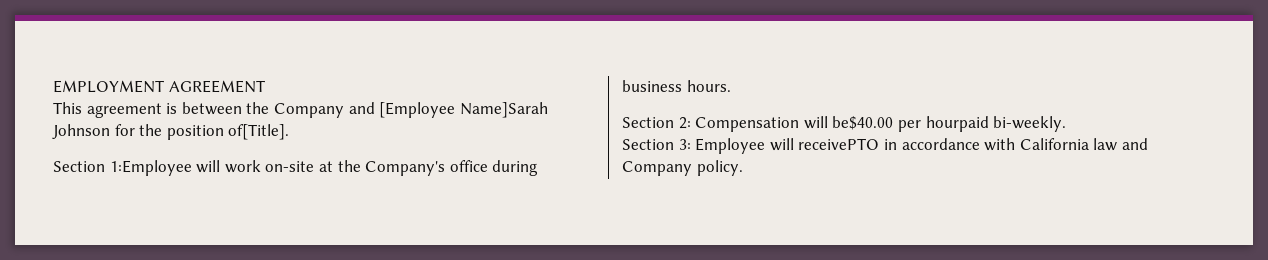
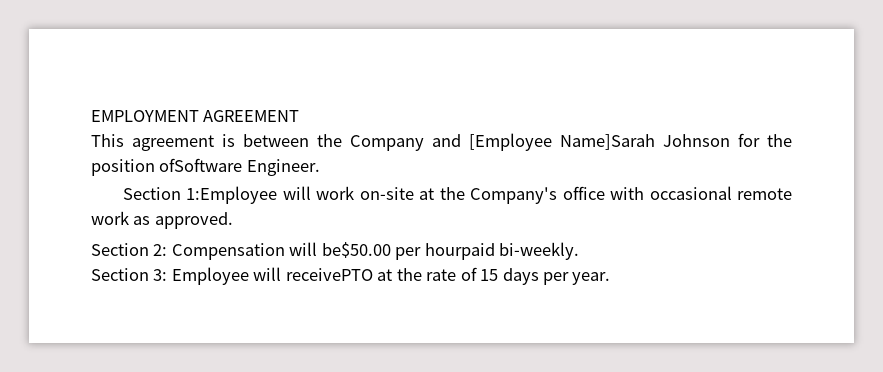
[228,124,290,140] of[Title]. -> [159,158,320,176] ofSoftware Engineer.
[492,160,539,176] [622,80,731,92] during business hours. -> [610,186,793,200] [91,211,233,229] with occasional remote work as approved.
[832,116,894,130] be$40.00 -> [321,242,391,258] be$50.00
[883,138,1148,151] [622,160,743,176] in accordance with California law and Company policy. -> [377,267,611,285] at the rate of 15 days per year.

